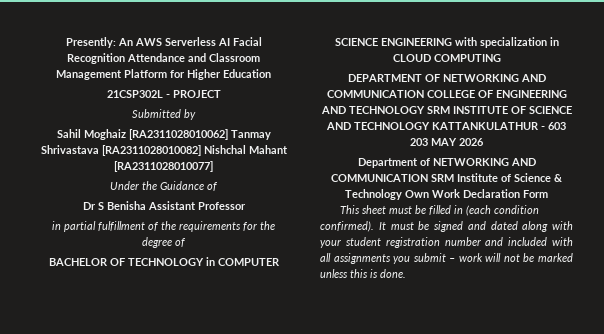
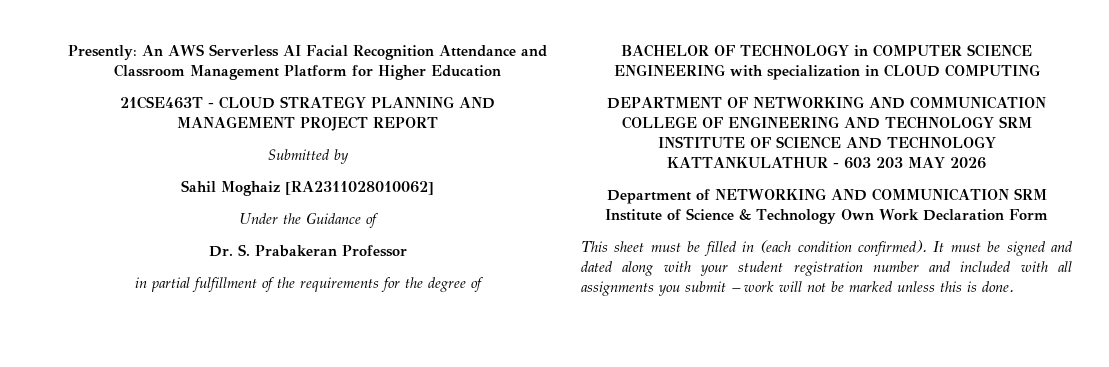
[106,90,170,98] 21CSP302L - -> [120,96,495,109] [177,116,295,128] 21CSE463T - CLOUD STRATEGY PLANNING AND MANAGEMENT
(221, 94) none -> [373,117,438,128] REPORT
[230,130,271,140] [40,145,288,156] [114,161,213,172] Tanmay Shrivastava [RA2311028010082] Nishchal Mahant [RA2311028010077] -> (434, 188) none
[82,201,196,210] Dr S Benisha Assistant -> [208,244,337,257] Dr. S. Prabakeran

